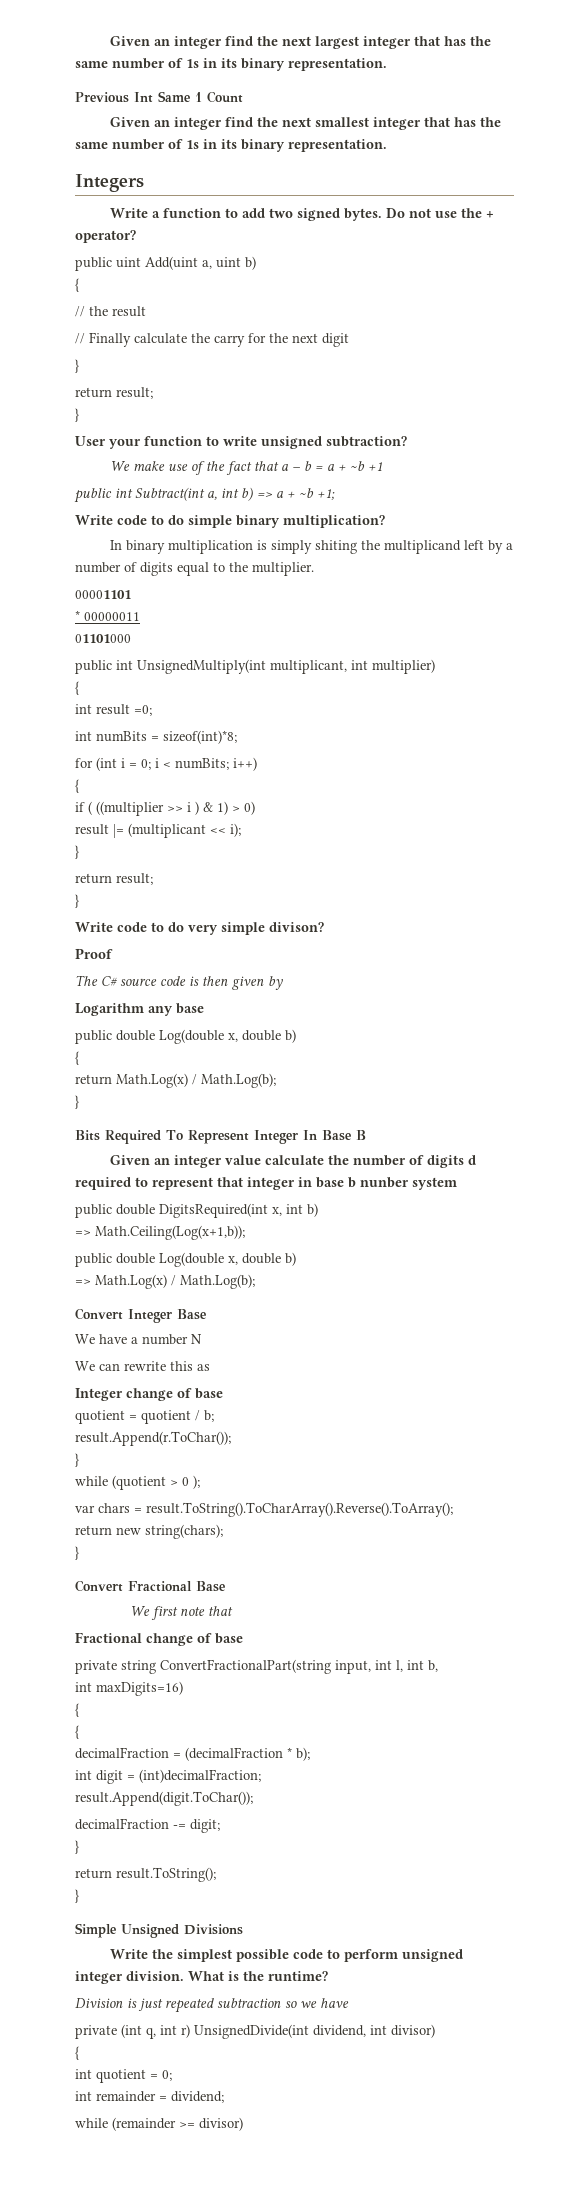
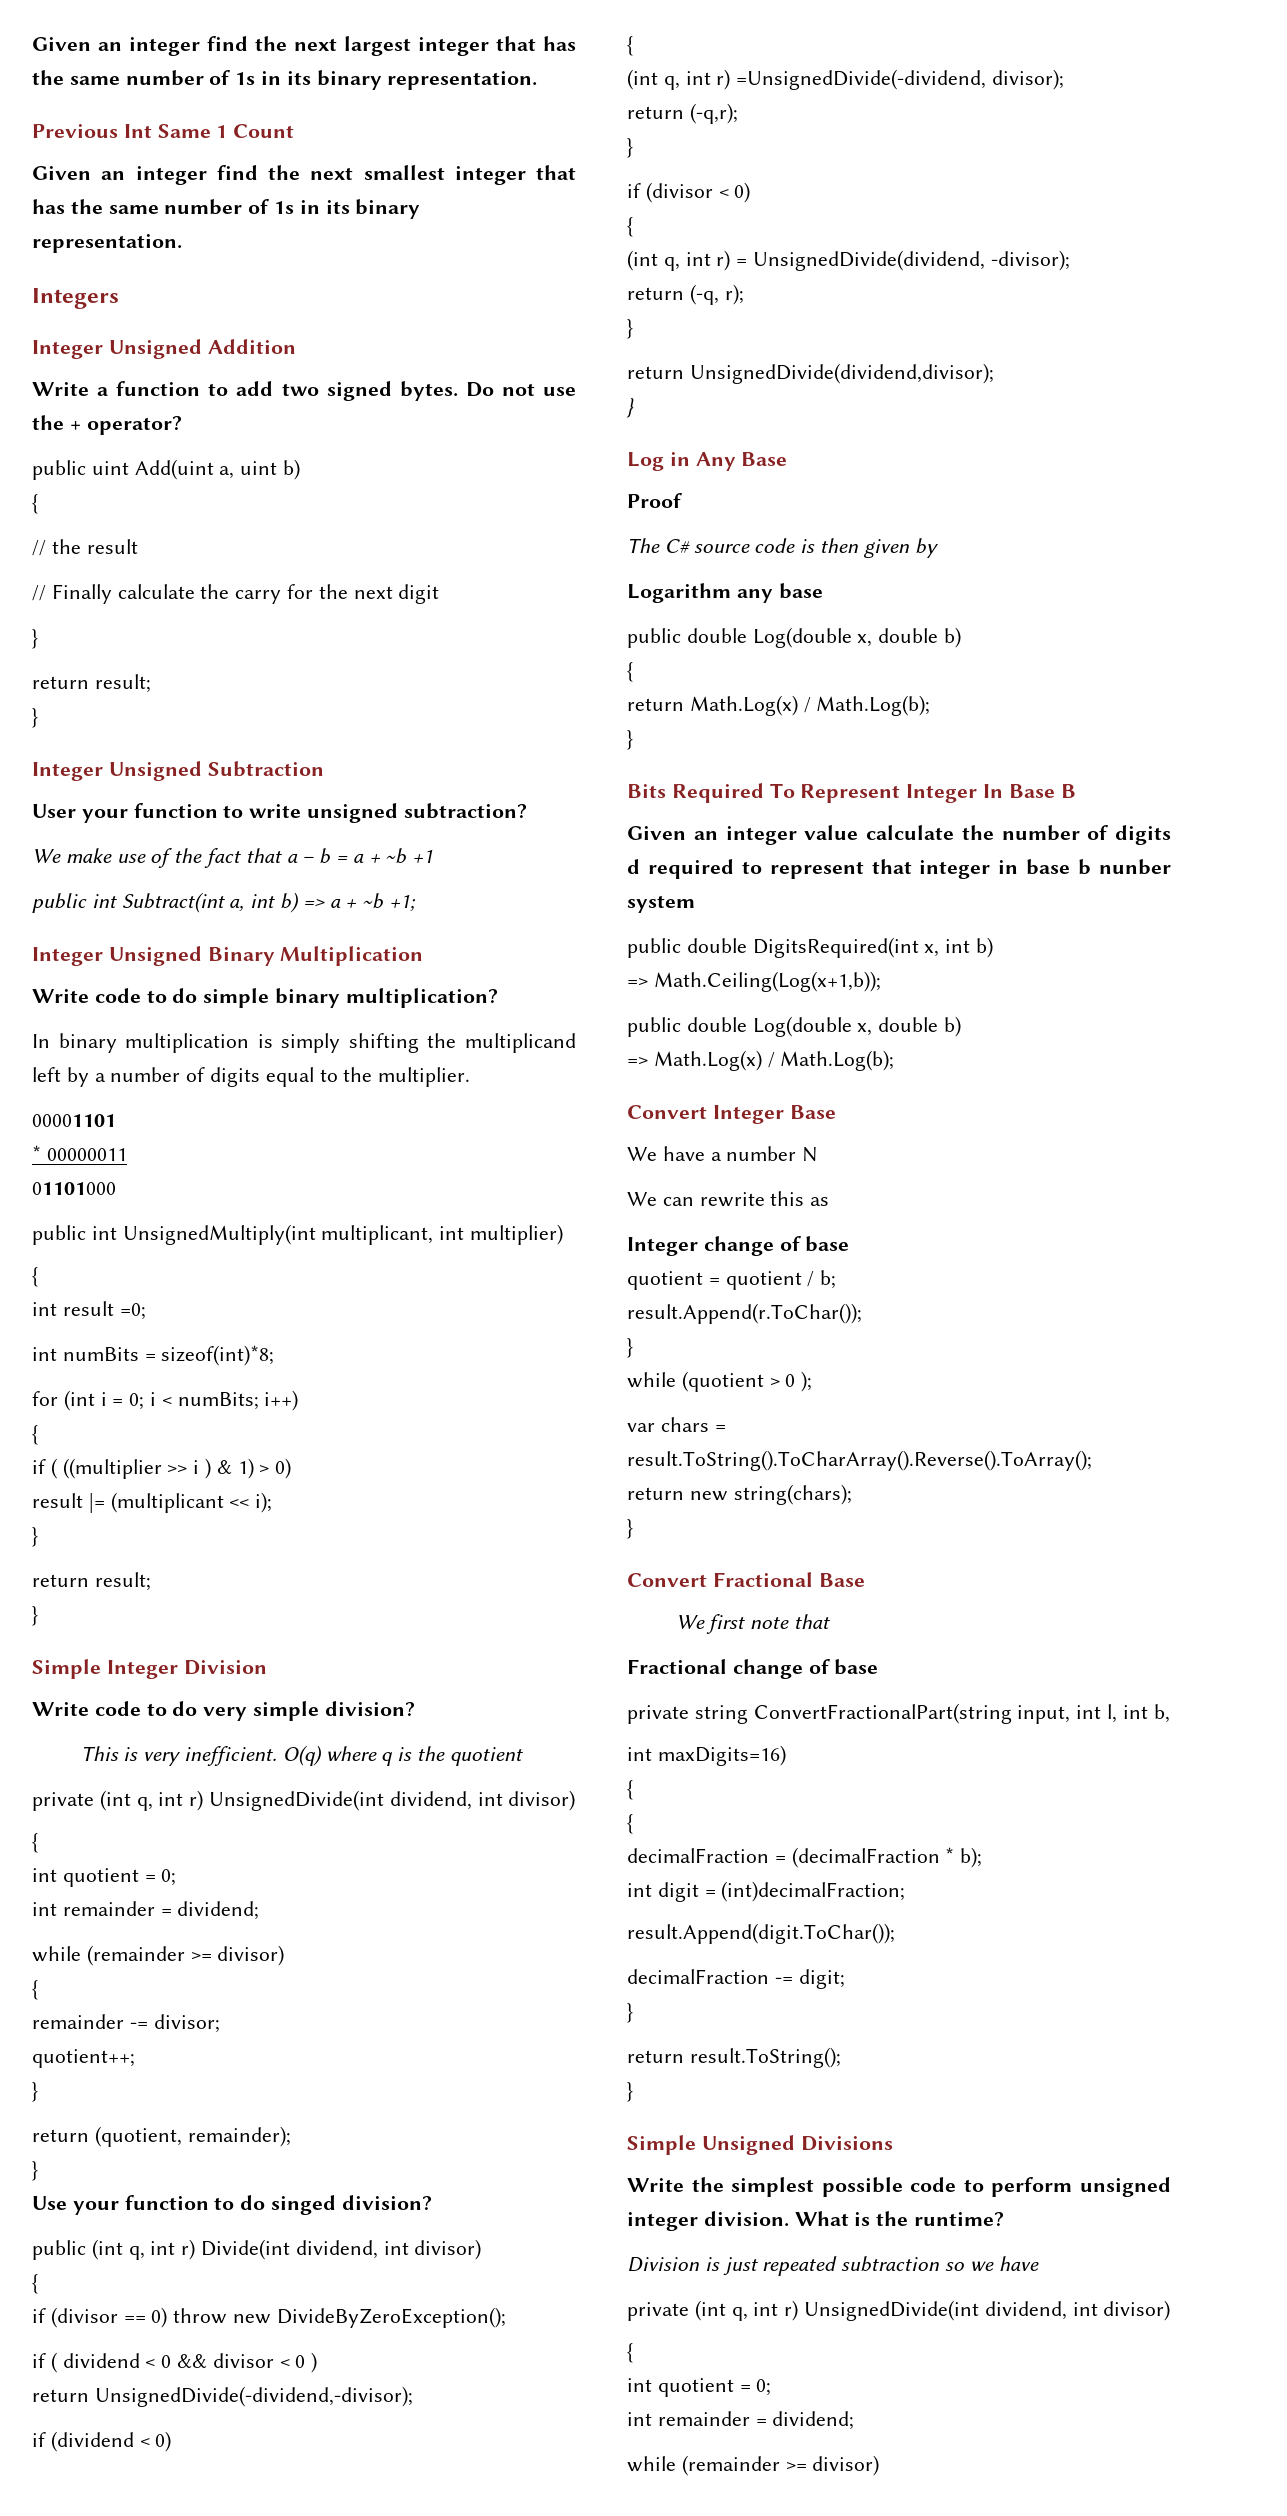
(144, 183) none -> [32,339,296,359] // Integer Unsigned Addition
(79, 415) none -> [32,761,324,781] // Integer Unsigned Subtraction
(335, 494) none -> [32,946,424,966] // Integer Unsigned Binary Multiplication
[315,540,358,554] shiting -> [348,1033,419,1053] shifting
(79, 901) none -> [32,1659,267,1679] // Simple Integer Division
[269,922,324,932] divison? -> [324,1701,415,1717] [80,1745,523,1766] [32,1790,576,1811] [32,1833,38,1853] [32,1868,177,1887] [32,1901,260,1920] [32,1945,285,1966] [32,1980,38,2000] [32,2014,220,2033] [32,2049,135,2068] [32,2082,38,2102] [32,2126,291,2147] [32,2161,38,2181] [32,2195,432,2215] [32,2239,482,2260] [32,2274,38,2294] [32,2307,506,2328] [32,2352,318,2373] [32,2386,413,2407] [32,2431,172,2452] [627,36,633,56] [627,69,1065,90] [627,103,738,124] [627,138,633,158] [627,182,751,203] [627,217,633,237] [627,250,1070,271] [627,284,744,305] [627,319,633,339] [627,363,994,384] [626,398,634,418] [627,452,788,471] division? // This is very inefficient. O(q) where q is the quotient // private (int q, int r) UnsignedDivide(int dividend, int divisor) // { // int quotient = 0; // int remainder = dividend; // while (remainder >= divisor) // { // remainder -= divisor; // quotient++; // } // return (quotient, remainder); // } // Use your function to do singed division? // public (int q, int r) Divide(int dividend, int divisor) // { // if (divisor == 0) throw new DivideByZeroException(); // if ( dividend < 0 && divisor < 0 ) // return UnsignedDivide(-dividend,-divisor); // if (dividend < 0) // { // (int q, int r) =UnsignedDivide(-dividend, divisor); // return (-q,r); // } // if (divisor < 0) // { // (int q, int r) = UnsignedDivide(dividend, -divisor); // return (-q, r); // } // return UnsignedDivide(dividend,divisor); // } // Log in Any Base

